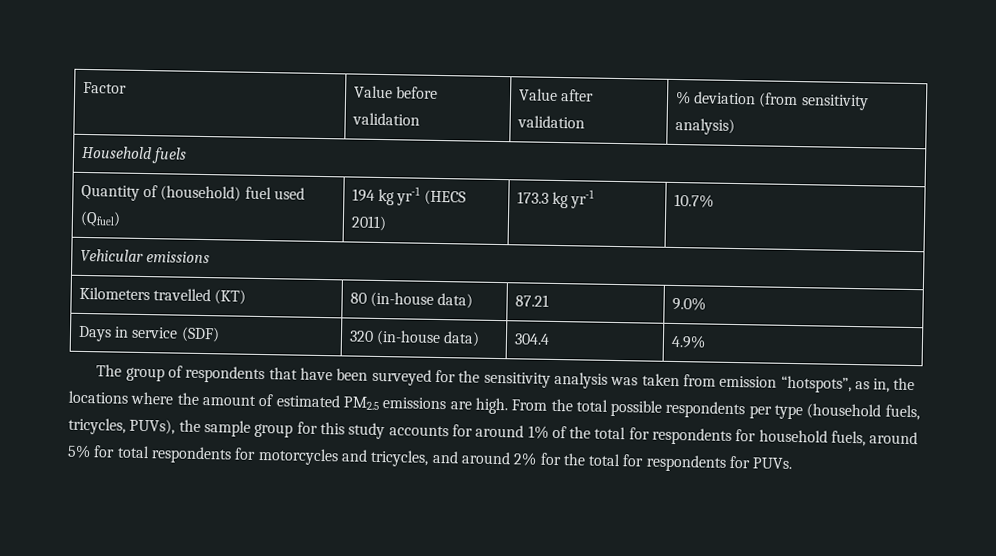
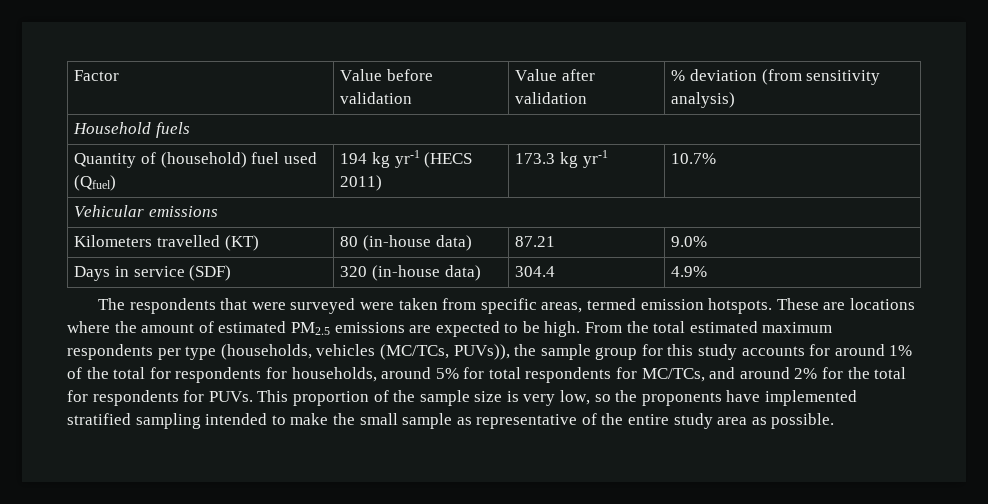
[125,365,916,393] group of respondents that have been surveyed for the sensitivity analysis was taken from emission “hotspots”, as in, the -> [129,298,846,314] respondents that were surveyed were taken from specific areas, termed emission hotspots. These are
(472, 405) none -> [435,321,540,337] expected to be
[610,399,663,417] possible -> [689,321,833,333] estimated maximum
[806,403,920,421] [68,417,176,435] (household fuels, tricycles, PUVs), -> [220,344,510,360] (households, vehicles (MC/TCs, PUVs)),
[758,429,867,447] household fuels, -> [291,367,377,382] households,
[257,447,430,467] motorcycles and tricycles, -> [641,368,705,382] MC/TCs,
(793, 463) none -> [257,390,858,406] [67,413,835,429] This proportion of the sample size is very low, so the proponents have implemented stratified sampling intended to make the small sample as representative of the entire study area as possible.

